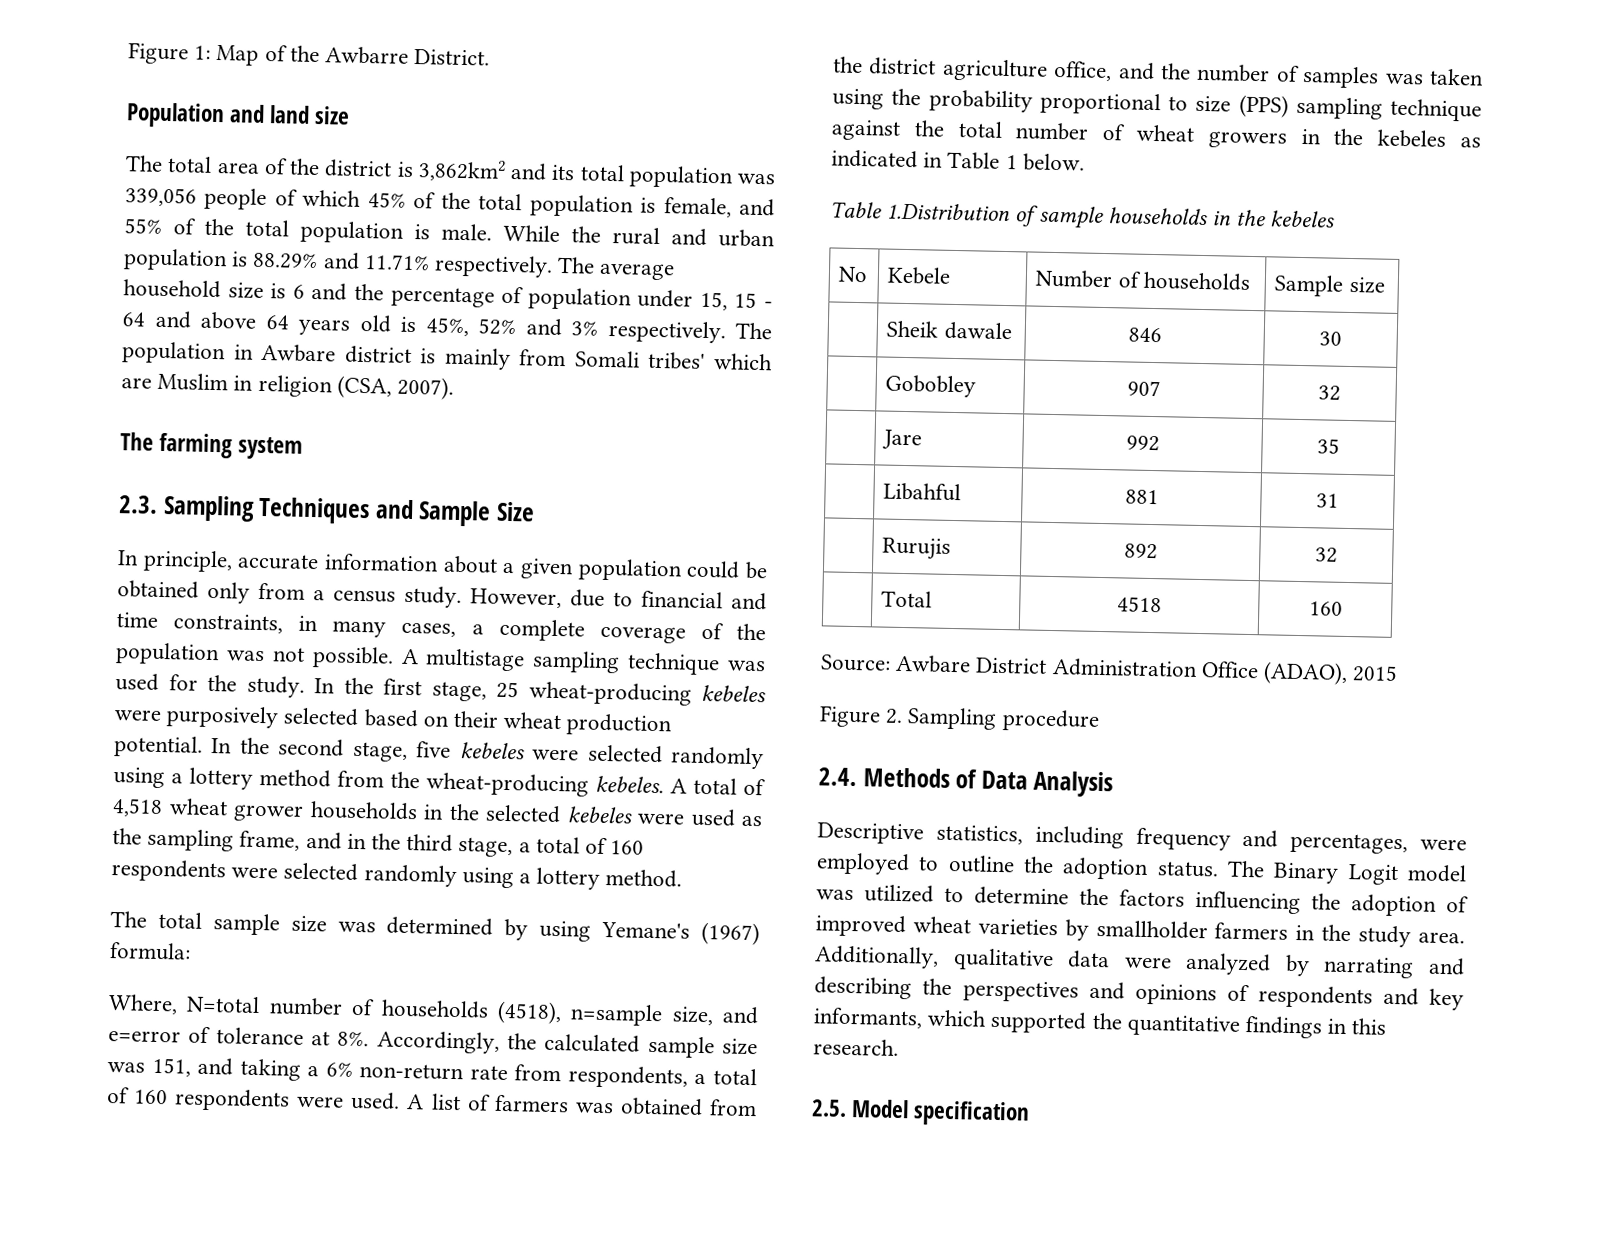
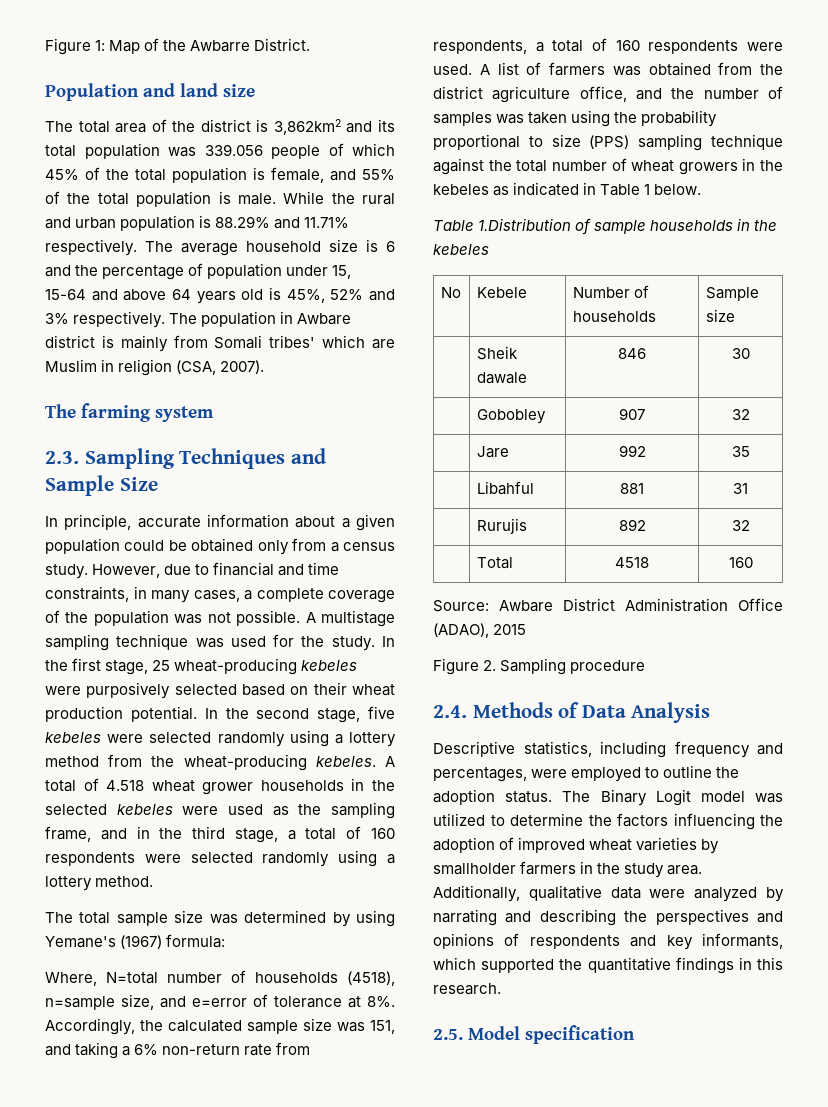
[125,187,197,207] 339,056 -> [204,144,263,156] 339.056
[734,292,774,309] [122,312,146,327] 15 - 64 -> [45,289,86,300] 15-64
[112,798,163,818] 4,518 -> [106,780,145,791] 4.518

